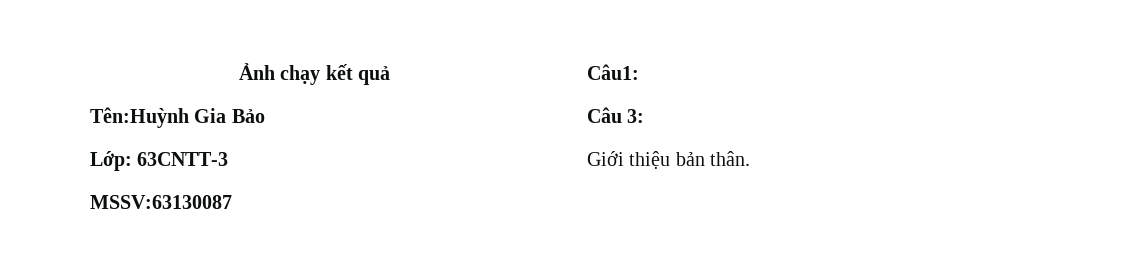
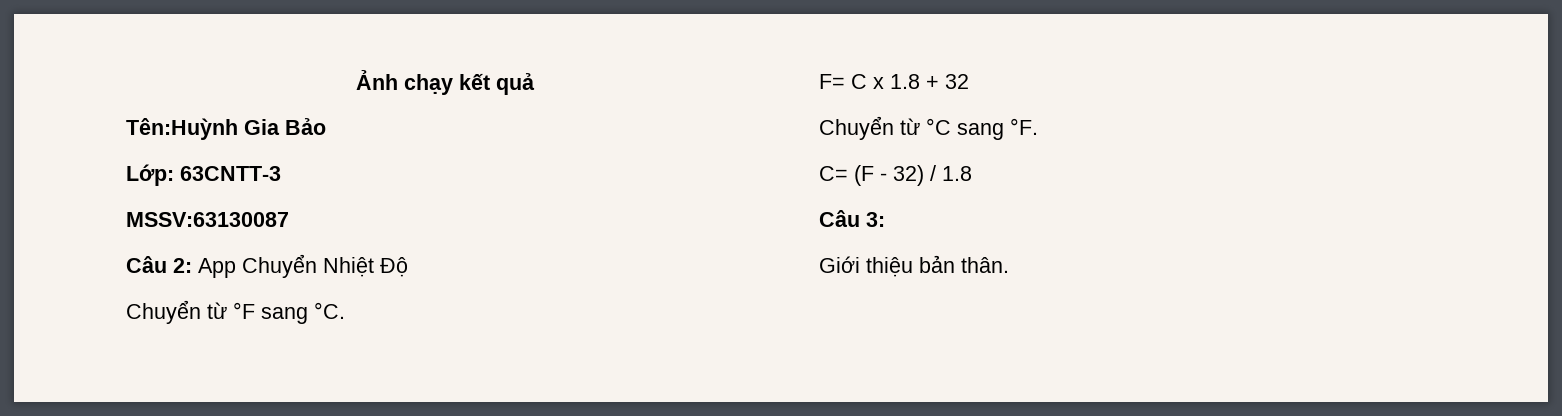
[587,64,639,80] Câu1: -> [126,254,408,278] [126,300,345,324] [819,74,969,89] [819,116,1038,140] [819,165,972,186] Câu 2: App Chuyển Nhiệt Độ // Chuyển từ °F sang °C. // F= C x 1.8 + 32 // Chuyển từ °C sang °F. // C= (F - 32) / 1.8

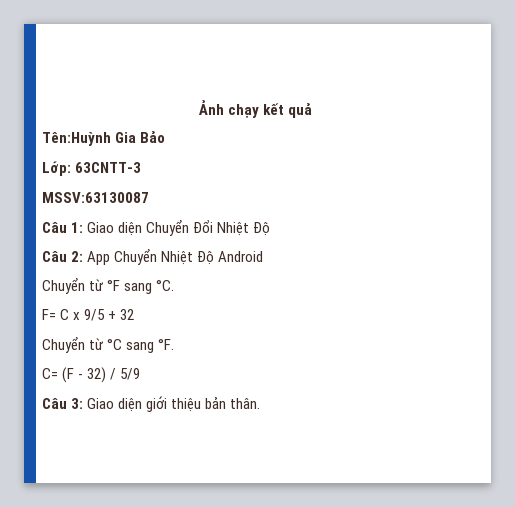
(289, 219) none -> [42,220,271,236] // Câu 1: Giao diện Chuyển Đổi Nhiệt Độ
(408, 267) none -> [218,251,264,262] Android
[890,74,920,89] 1.8 -> [84,309,106,321] 9/5
[942,166,972,181] 1.8 -> [120,368,141,380] 5/9
[819,256,860,273] // Giới -> [87,396,168,412] Giao diện giới

